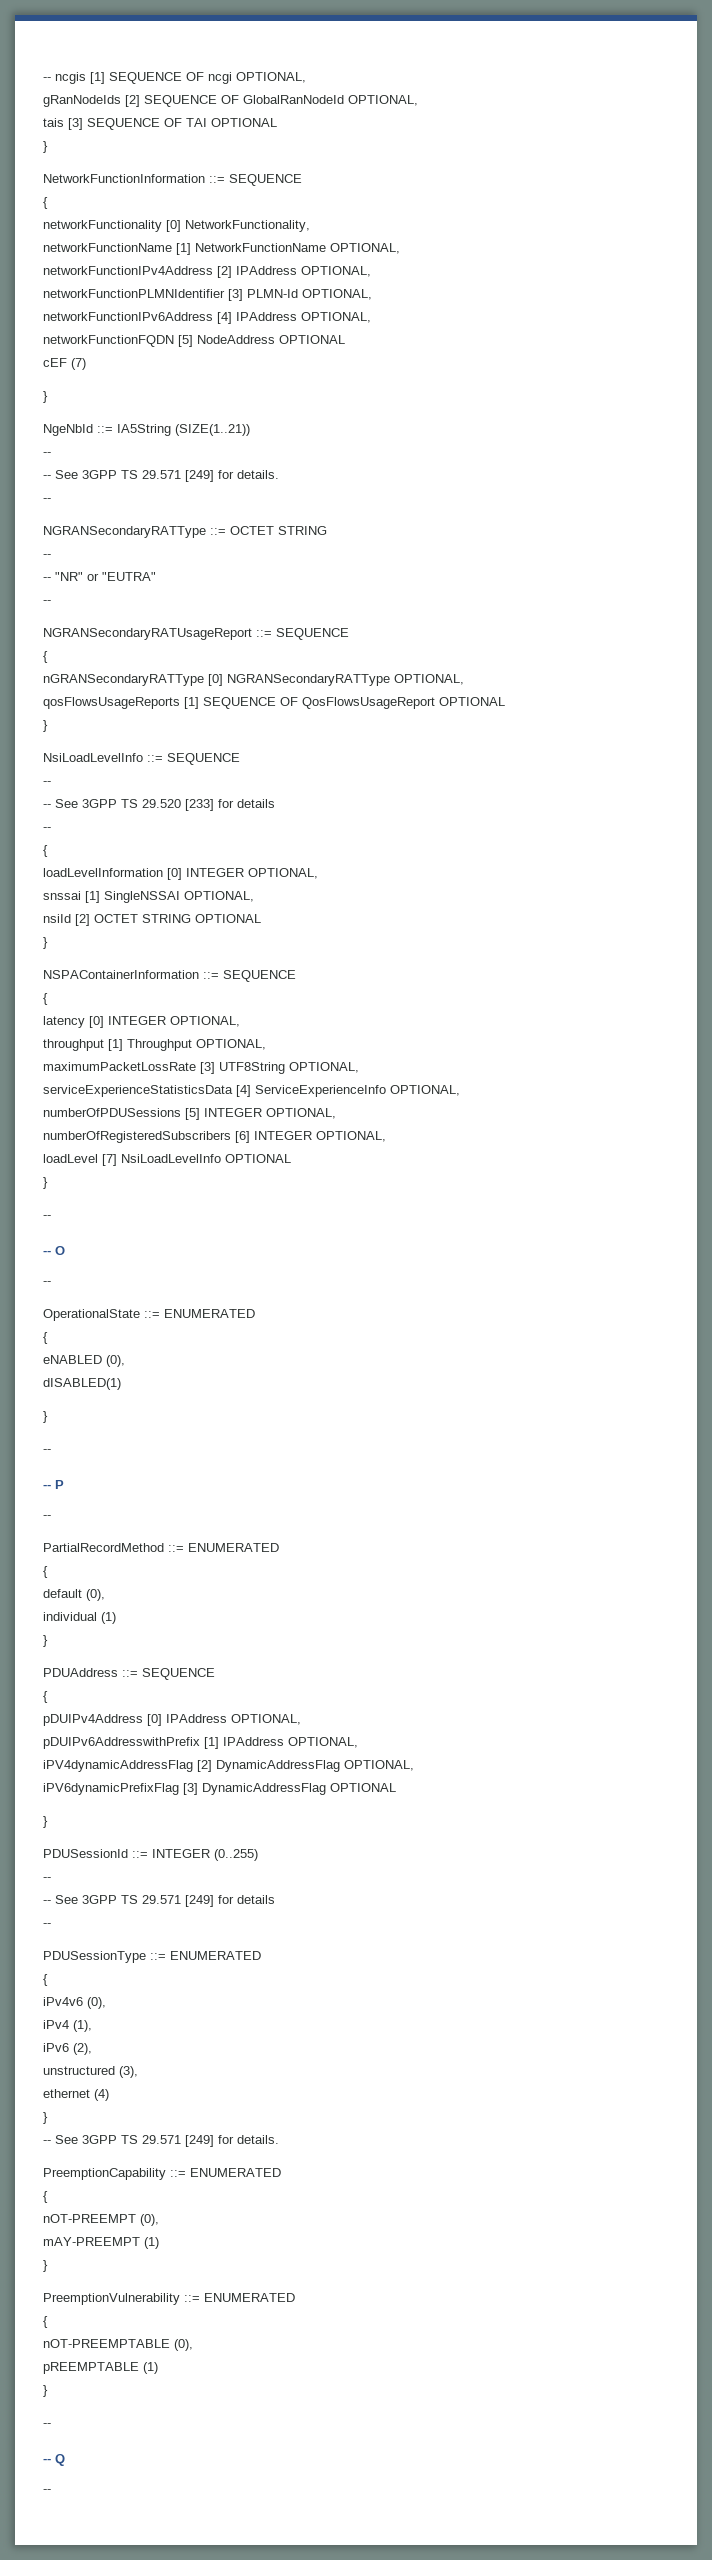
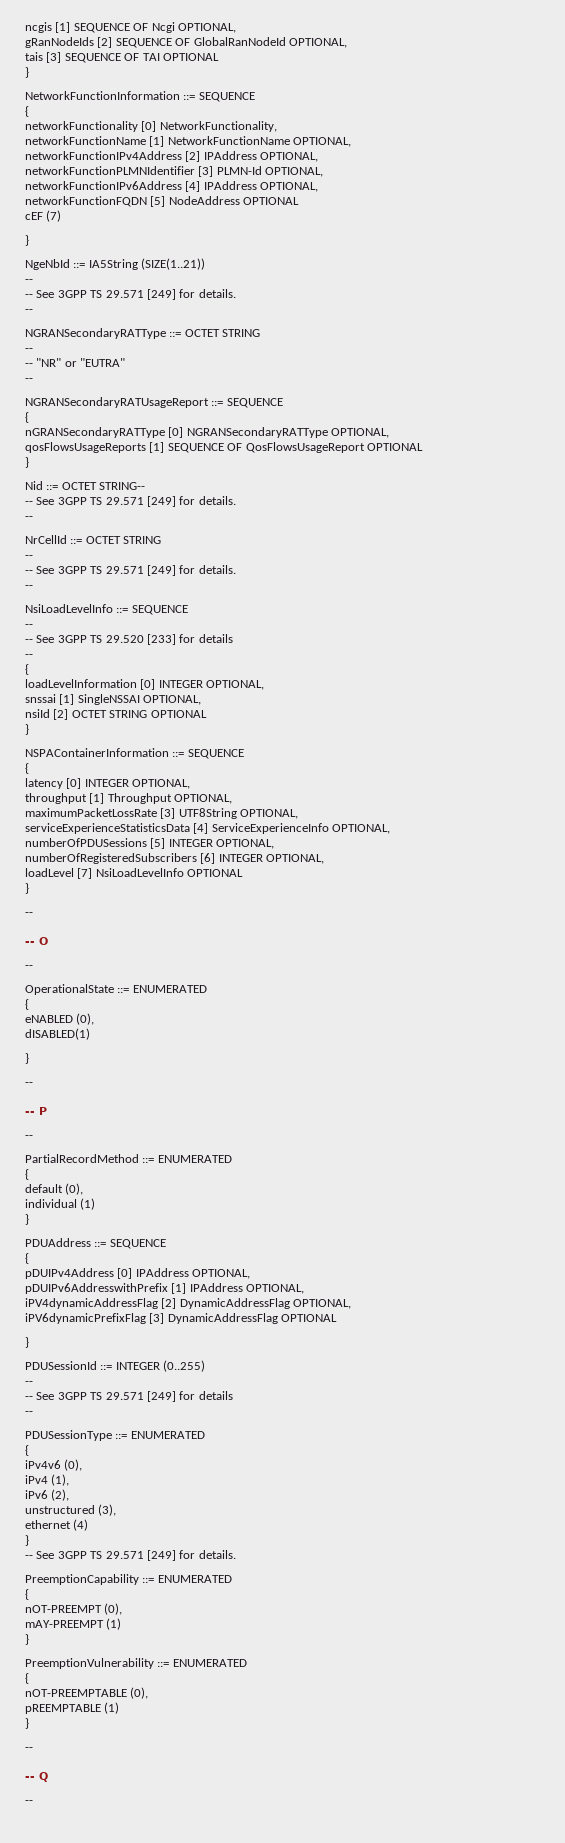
[43,77,51,81] -- -> (25, 27) none
[208,72,232,84] ncgi -> [151,22,175,33] Ncgi
(48, 726) none -> [25,481,146,490] [25,496,236,507] [25,516,33,520] [25,535,162,544] [25,555,33,559] [25,565,236,576] [25,585,33,589] // Nid ::= OCTET STRING-- // -- See 3GPP TS 29.571 [249] for details. // -- // NrCellId ::= OCTET STRING // -- // -- See 3GPP TS 29.571 [249] for details. // --

